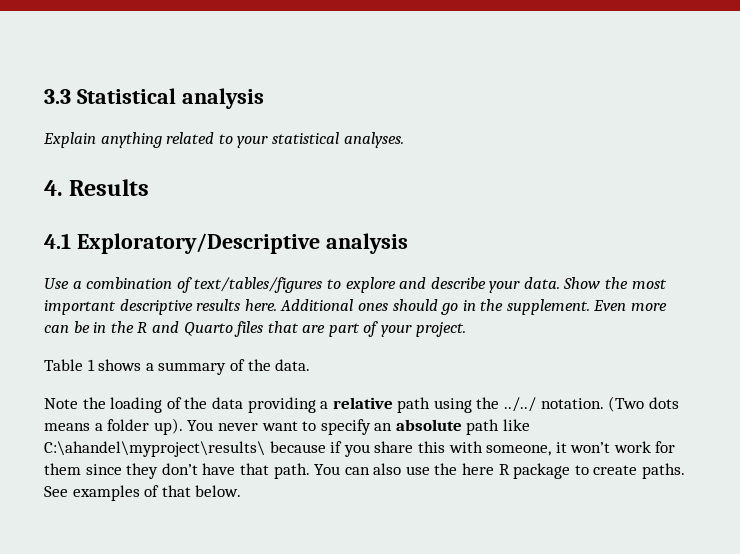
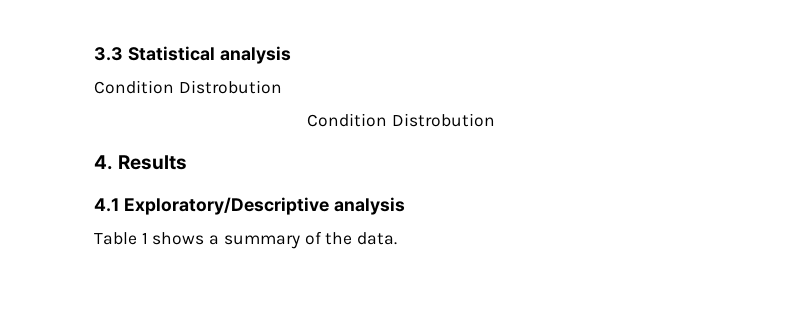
[43,132,404,148] Explain anything related to your statistical analyses. -> [94,80,282,94] [307,113,495,127] Condition Distrobution // Condition Distrobution
[44,277,667,293] [44,299,668,315] [44,321,466,337] // Use a combination of text/tables/figures to explore and describe your data. Show the most important descriptive results here. Additional ones should go in the supplement. Even more can be in the R and Quarto files that are part of your project. -> (405, 206) none
[44,396,679,413] [44,418,531,435] [44,441,676,457] [44,463,686,479] [44,485,242,501] // Note the loading of the data providing a relative path using the ../../ notation. (Two dots means a folder up). You never want to specify an absolute path like C:\ahandel\myproject\results\ because if you share this with someone, it won’t work for them since they don’t have that path. You can also use the here R package to create paths. See examples of that below. -> (398, 238) none

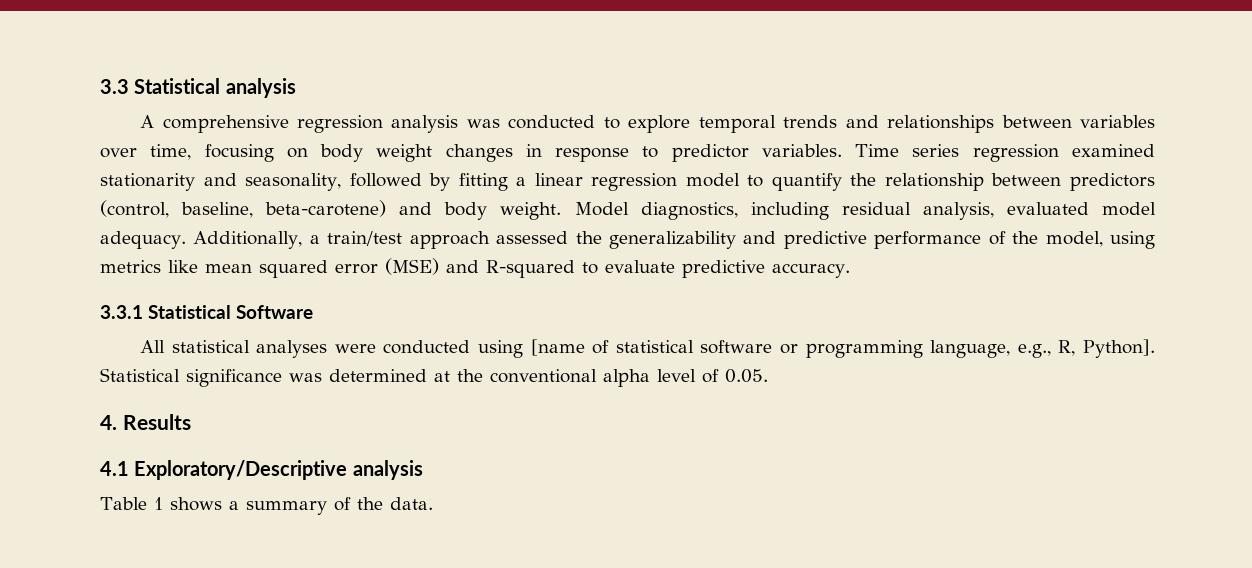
[94,80,282,94] [307,113,495,127] Condition Distrobution // Condition Distrobution -> [140,115,1155,133] [100,144,1155,162] [100,173,1156,191] [100,200,1156,220] [100,231,1155,249] [100,258,850,278] [100,305,314,319] [140,339,1155,358] [100,368,768,387] A comprehensive regression analysis was conducted to explore temporal trends and relationships between variables over time, focusing on body weight changes in response to predictor variables. Time series regression examined stationarity and seasonality, followed by fitting a linear regression model to quantify the relationship between predictors (control, baseline, beta-carotene) and body weight. Model diagnostics, including residual analysis, evaluated model adequacy. Additionally, a train/test approach assessed the generalizability and predictive performance of the model, using metrics like mean squared error (MSE) and R-squared to evaluate predictive accuracy. // 3.3.1 Statistical Software // All statistical analyses were conducted using [name of statistical software or programming language, e.g., R, Python]. Statistical significance was determined at the conventional alpha level of 0.05.

